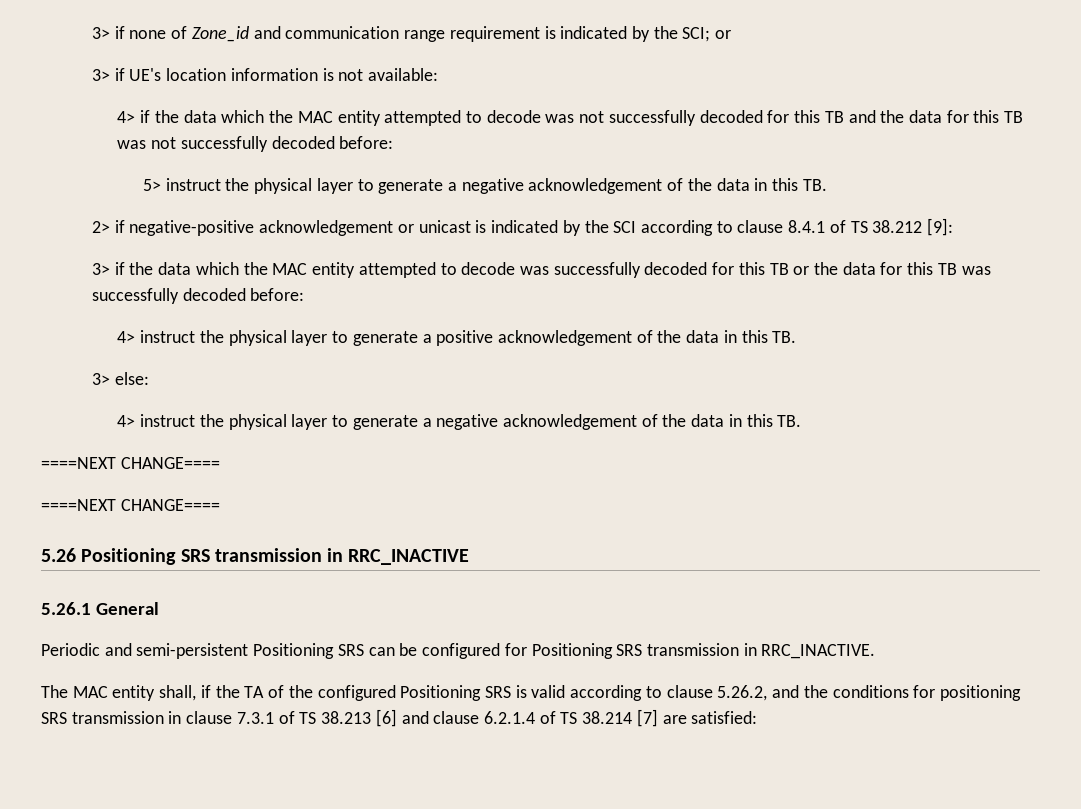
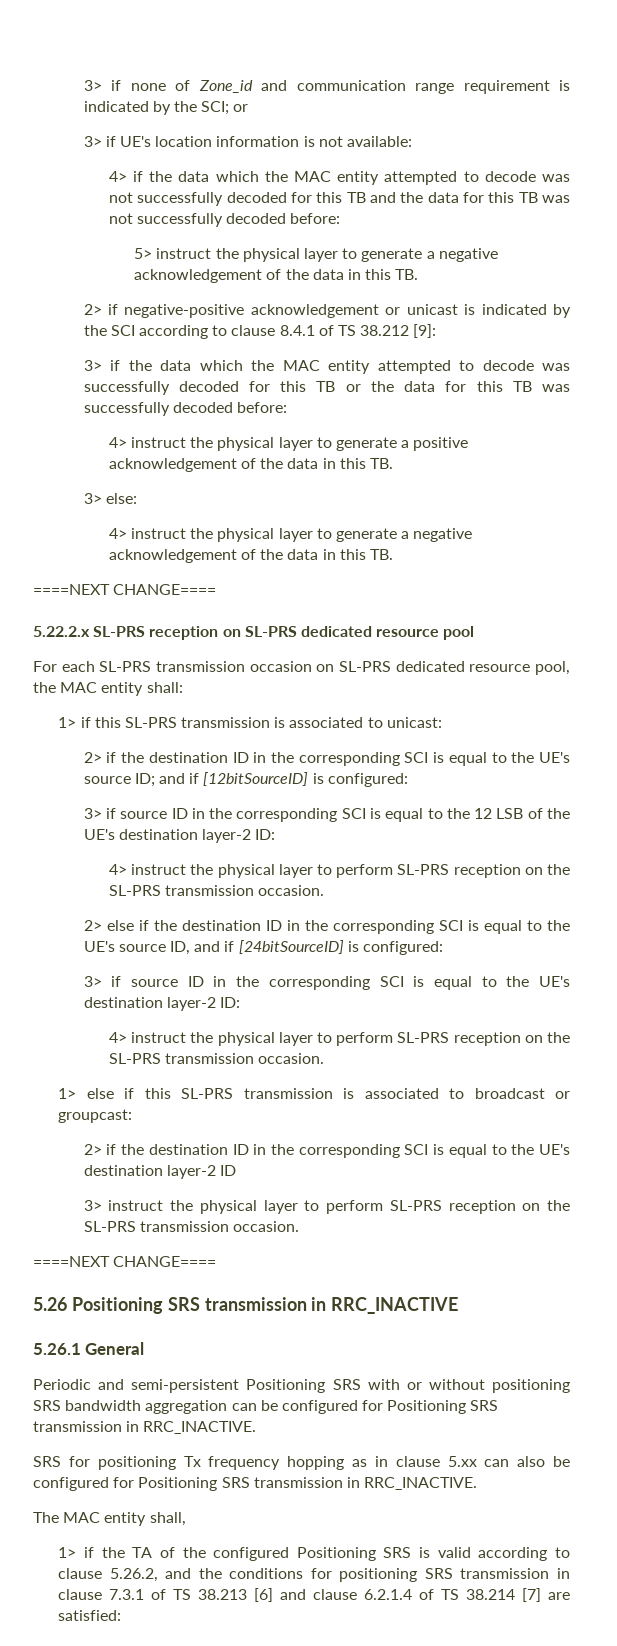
(220, 463) none -> [33,626,475,640] [33,661,571,675] [33,682,183,696] [58,717,442,728] [83,752,570,766] [83,772,408,787] [83,808,570,822] [83,829,276,843] [108,864,571,878] [108,885,325,896] [83,920,570,934] [83,940,443,955] [83,976,570,990] [83,997,240,1011] [108,1032,571,1046] [108,1053,325,1064] [58,1088,570,1099] [58,1109,133,1123] [83,1144,570,1158] [83,1165,236,1179] [83,1200,570,1214] [83,1221,299,1232] // 5.22.2.x SL-PRS reception on SL-PRS dedicated resource pool // For each SL-PRS transmission occasion on SL-PRS dedicated resource pool, the MAC entity shall: // 1> if this SL-PRS transmission is associated to unicast: // 2> if the destination ID in the corresponding SCI is equal to the UE's source ID; and if [12bitSourceID] is configured: // 3> if source ID in the corresponding SCI is equal to the 12 LSB of the UE's destination layer-2 ID: // 4> instruct the physical layer to perform SL-PRS reception on the SL-PRS transmission occasion. // 2> else if the destination ID in the corresponding SCI is equal to the UE's source ID, and if [24bitSourceID] is configured: // 3> if source ID in the corresponding SCI is equal to the UE's destination layer-2 ID: // 4> instruct the physical layer to perform SL-PRS reception on the SL-PRS transmission occasion. // 1> else if this SL-PRS transmission is associated to broadcast or groupcast: // 2> if the destination ID in the corresponding SCI is equal to the UE's destination layer-2 ID // 3> instruct the physical layer to perform SL-PRS reception on the SL-PRS transmission occasion.
(364, 650) none -> [367,1379,570,1393] [33,1400,228,1414] with or without positioning SRS bandwidth aggregation
(876, 651) none -> [33,1456,570,1470] [33,1477,478,1491] // SRS for positioning Tx frequency hopping as in clause 5.xx can also be configured for Positioning SRS transmission in RRC_INACTIVE.
(197, 693) none -> [58,1547,77,1558] // 1>

